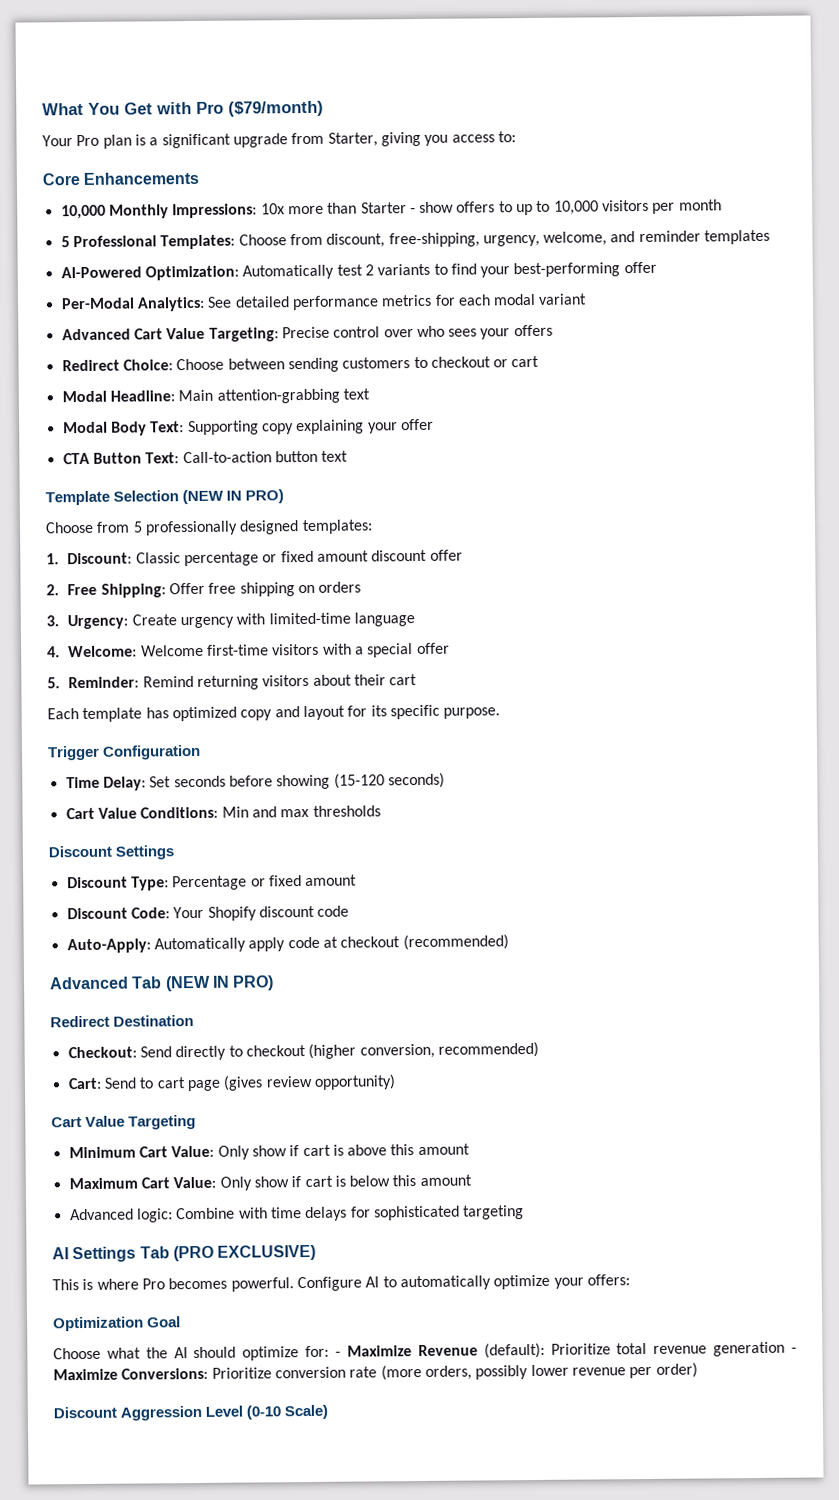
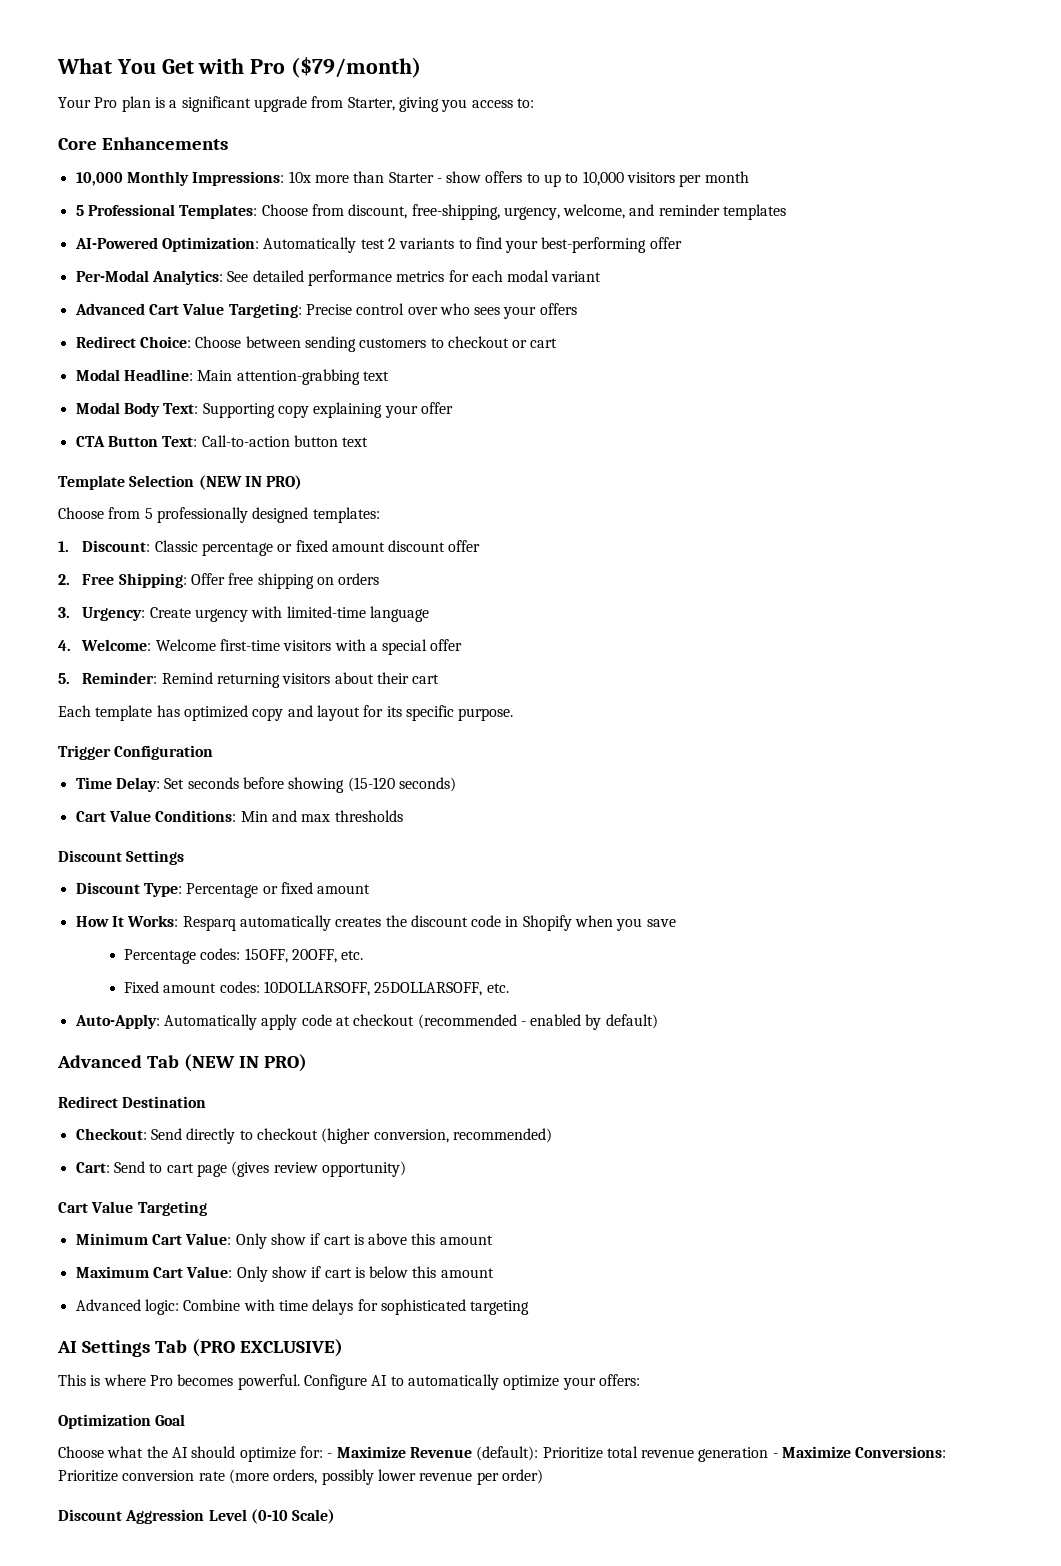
[66,905,350,921] Discount Code: Your Shopify discount code -> [75,915,676,931] [124,948,364,964] [124,981,509,996] How It Works: Resparq automatically creates the discount code in Shopify when you save // Percentage codes: 15OFF, 20OFF, etc. // Fixed amount codes: 10DOLLARSOFF, 25DOLLARSOFF, etc.
[402,934,509,951] (recommended) -> [417,1014,658,1030] (recommended - enabled by default)

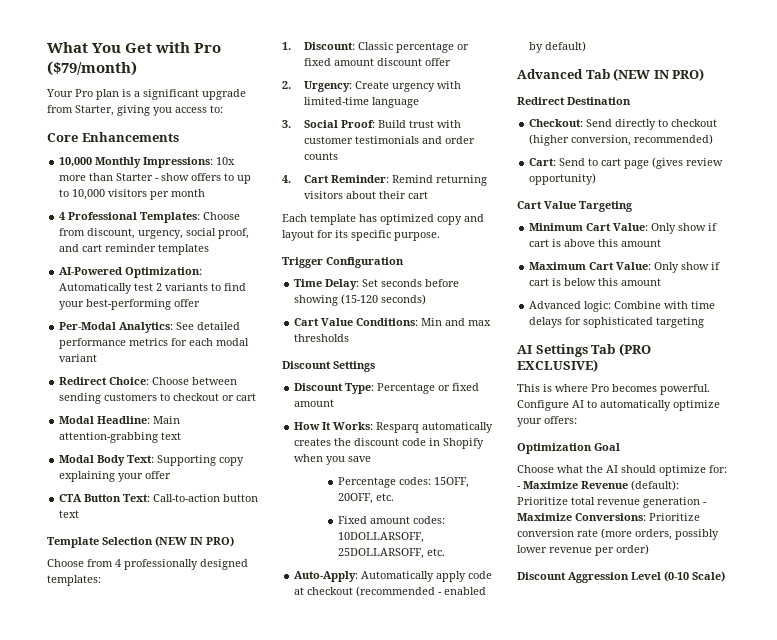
[75,205,84,216] 5 -> [59,212,66,220] 4
[411,204,655,220] free-shipping, urgency, welcome, and -> [138,228,250,239] [59,244,103,252] urgency, social proof, and cart
[74,303,577,319] // Advanced Cart Value Targeting: Precise control over who sees your offers -> (98, 358) none
[144,508,153,519] 5 -> [115,559,121,567] 4
[82,573,380,589] [58,607,70,618] Free Shipping: Offer free shipping on orders // 3. -> (291, 85) none
[58,639,463,655] [58,673,70,684] 4. Welcome: Welcome first-time visitors with a special offer // 5. -> [282,120,461,128] [303,136,475,144] [303,152,338,160] [282,175,329,183] 3. Social Proof: Build trust with customer testimonials and order counts // 4. Cart

